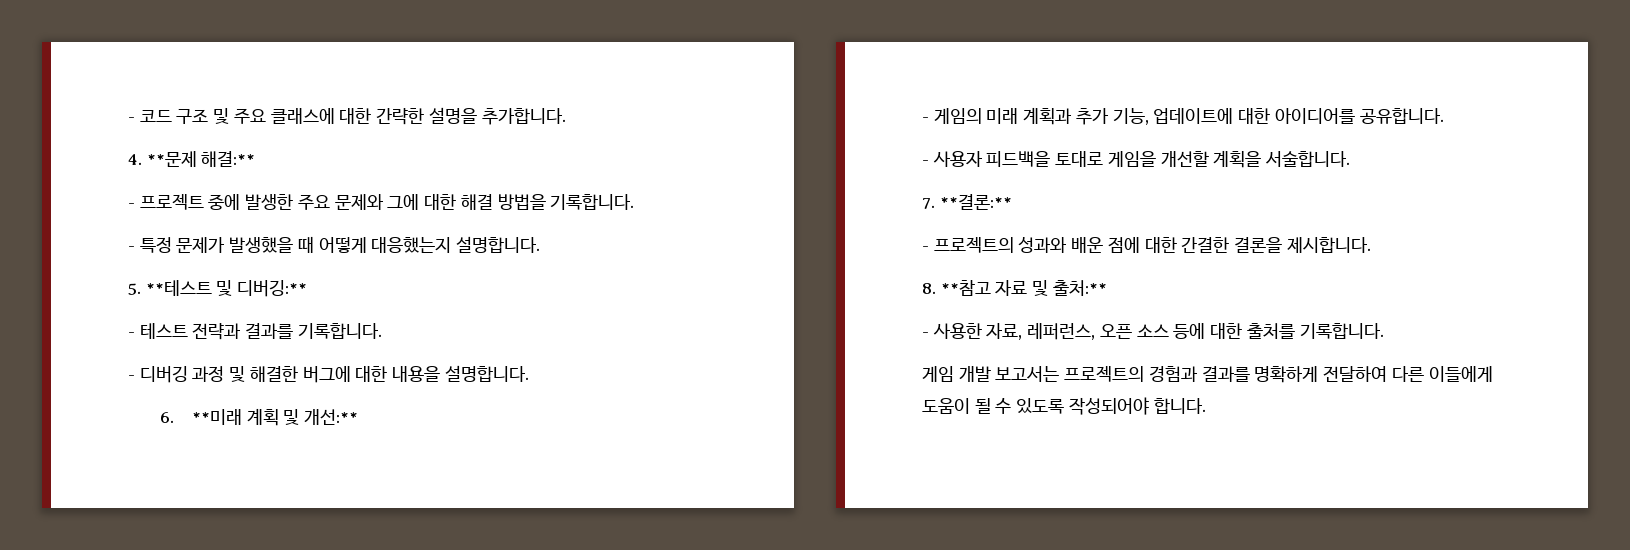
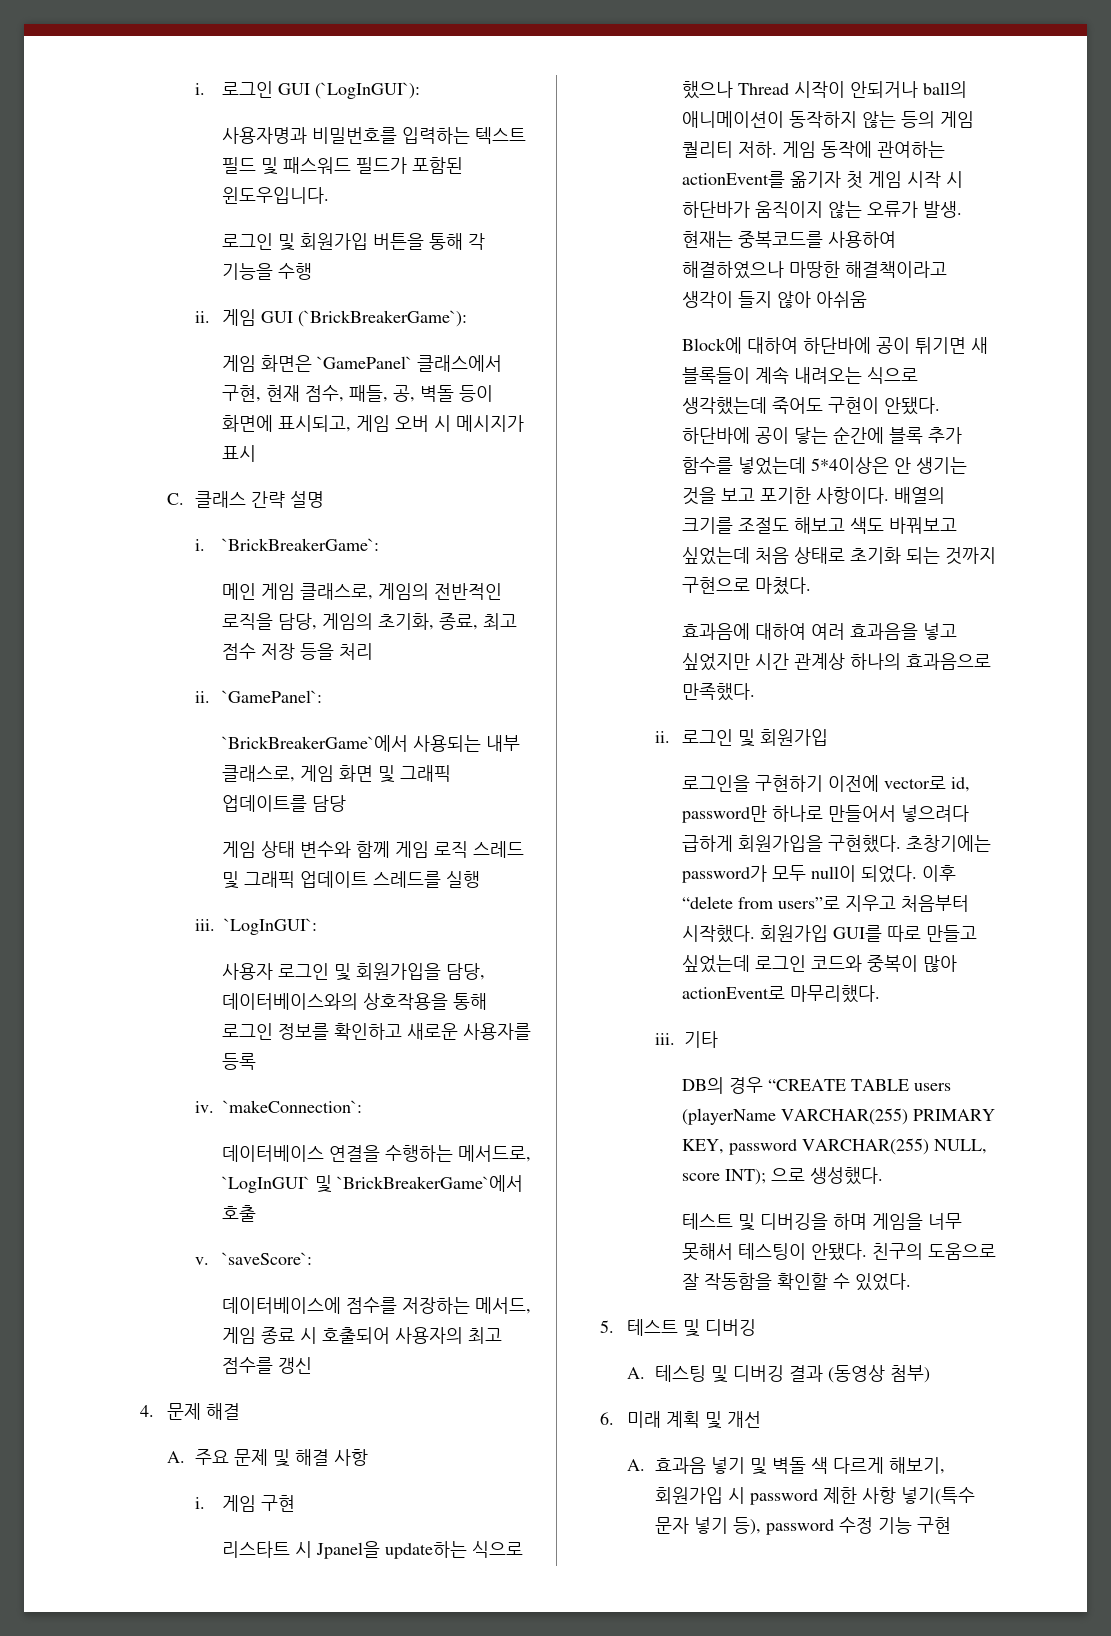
[128,107,566,125] [128,151,256,167] [128,194,635,210] [128,236,541,253] [128,280,308,297] [128,323,382,340] [128,365,529,383] - 코드 구조 및 주요 클래스에 대한 간략한 설명을 추가합니다. // 4. **문제 해결:** // - 프로젝트 중에 발생한 주요 문제와 그에 대한 해결 방법을 기록합니다. // - 특정 문제가 발생했을 때 어떻게 대응했는지 설명합니다. // 5. **테스트 및 디버깅:** // - 테스트 전략과 결과를 기록합니다. // - 디버깅 과정 및 해결한 버그에 대한 내용을 설명합니다. -> [194,81,421,99] [222,127,527,144] [222,157,464,175] [222,187,330,204] [222,233,486,251] [222,263,313,280] [194,309,468,327] [222,355,503,372] [222,385,494,402] [222,415,525,432] [222,445,257,462] [167,491,324,508] [194,538,380,551] [222,583,503,600] [222,613,518,630] [222,643,374,660] [194,690,323,703] [222,735,521,752] [222,765,452,783] [222,795,347,812] [222,841,525,858] [222,871,481,889] [194,918,317,935] [222,963,486,981] [222,993,488,1010] [222,1023,532,1040] [222,1053,257,1070] [194,1100,362,1113] [222,1145,532,1162] [222,1175,524,1193] [222,1205,257,1222] [194,1252,313,1265] [222,1297,532,1314] [222,1327,503,1344] [222,1357,313,1374] [139,1403,241,1420] [167,1449,368,1467] [194,1495,296,1512] [222,1541,524,1559] [682,81,968,99] [682,111,975,128] [682,141,946,158] [682,171,964,189] [682,201,963,218] [682,231,897,248] [682,261,948,279] [682,291,868,308] [682,337,989,354] [682,366,919,384] [682,397,941,415] [682,426,963,444] [682,457,968,475] [682,487,946,505] [682,517,958,534] [682,547,997,565] [682,577,812,595] [682,623,958,640] [682,653,992,671] [682,683,756,701] [654,729,829,747] [682,775,971,792] [682,805,970,823] [682,835,992,853] [682,865,957,883] [682,895,970,912] [682,925,978,943] [682,955,958,973] [682,985,881,1003] [654,1031,718,1048] [682,1077,952,1094] [682,1108,996,1125] [682,1138,988,1155] [682,1167,884,1185] [682,1213,963,1231] [682,1243,997,1261] [682,1273,912,1291] [599,1319,757,1337] [627,1365,930,1383] i. 로그인 GUI (`LogInGUI`): // 사용자명과 비밀번호를 입력하는 텍스트 필드 및 패스워드 필드가 포함된 윈도우입니다. // 로그인 및 회원가입 버튼을 통해 각 기능을 수행 // ii. 게임 GUI (`BrickBreakerGame`): // 게임 화면은 `GamePanel` 클래스에서 구현, 현재 점수, 패들, 공, 벽돌 등이 화면에 표시되고, 게임 오버 시 메시지가 표시 // C. 클래스 간략 설명 // i. `BrickBreakerGame`: // 메인 게임 클래스로, 게임의 전반적인 로직을 담당, 게임의 초기화, 종료, 최고 점수 저장 등을 처리 // ii. `GamePanel`: // `BrickBreakerGame`에서 사용되는 내부 클래스로, 게임 화면 및 그래픽 업데이트를 담당 // 게임 상태 변수와 함께 게임 로직 스레드 및 그래픽 업데이트 스레드를 실행 // iii. `LogInGUI`: // 사용자 로그인 및 회원가입을 담당, 데이터베이스와의 상호작용을 통해 로그인 정보를 확인하고 새로운 사용자를 등록 // iv. `makeConnection`: // 데이터베이스 연결을 수행하는 메서드로, `LogInGUI` 및 `BrickBreakerGame`에서 호출 // v. `saveScore`: // 데이터베이스에 점수를 저장하는 메서드, 게임 종료 시 호출되어 사용자의 최고 점수를 갱신 // 4. 문제 해결 // A. 주요 문제 및 해결 사항 // i. 게임 구현 // 리스타트 시 Jpanel을 update하는 식으로 했으나 Thread 시작이 안되거나 ball의 애니메이션이 동작하지 않는 등의 게임 퀄리티 저하. 게임 동작에 관여하는 actionEvent를 옮기자 첫 게임 시작 시 하단바가 움직이지 않는 오류가 발생. 현재는 중복코드를 사용하여 해결하였으나 마땅한 해결책이라고 생각이 들지 않아 아쉬움 // Block에 대하여 하단바에 공이 튀기면 새 블록들이 계속 내려오는 식으로 생각했는데 죽어도 구현이 안됐다. 하단바에 공이 닿는 순간에 블록 추가 함수를 넣었는데 5*4이상은 안 생기는 것을 보고 포기한 사항이다. 배열의 크기를 조절도 해보고 색도 바꿔보고 싶었는데 처음 상태로 초기화 되는 것까지 구현으로 마쳤다. // 효과음에 대하여 여러 효과음을 넣고 싶었지만 시간 관계상 하나의 효과음으로 만족했다. // ii. 로그인 및 회원가입 // 로그인을 구현하기 이전에 vector로 id, password만 하나로 만들어서 넣으려다 급하게 회원가입을 구현했다. 초창기에는 password가 모두 null이 되었다. 이후 “delete from users”로 지우고 처음부터 시작했다. 회원가입 GUI를 따로 만들고 싶었는데 로그인 코드와 중복이 많아 actionEvent로 마무리했다. // iii. 기타 // DB의 경우 “CREATE TABLE users (playerName VARCHAR(255) PRIMARY KEY, password VARCHAR(255) NULL, score INT); 으로 생성했다. // 테스트 및 디버깅을 하며 게임을 너무 못해서 테스팅이 안됐다. 친구의 도움으로 잘 작동함을 확인할 수 있었다. // 5. 테스트 및 디버깅 // A. 테스팅 및 디버깅 결과 (동영상 첨부)
[191,409,242,425] **미래 -> [627,1411,662,1428] 미래
[304,409,359,425] [922,107,1444,125] [922,150,1351,168] [922,194,1012,210] [922,237,1371,253] [922,280,1107,296] [922,323,1384,340] [922,366,1493,383] [922,397,1206,415] 개선:** // - 게임의 미래 계획과 추가 기능, 업데이트에 대한 아이디어를 공유합니다. // - 사용자 피드백을 토대로 게임을 개선할 계획을 서술합니다. // 7. **결론:** // - 프로젝트의 성과와 배운 점에 대한 간결한 결론을 제시합니다. // 8. **참고 자료 및 출처:** // - 사용한 자료, 레퍼런스, 오픈 소스 등에 대한 출처를 기록합니다. // 게임 개발 보고서는 프로젝트의 경험과 결과를 명확하게 전달하여 다른 이들에게 도움이 될 수 있도록 작성되어야 합니다. -> [727,1411,762,1428] [627,1457,945,1475] [654,1487,975,1505] [654,1517,951,1535] 개선 // A. 효과음 넣기 및 벽돌 색 다르게 해보기, 회원가입 시 password 제한 사항 넣기(특수 문자 넣기 등), password 수정 기능 구현

